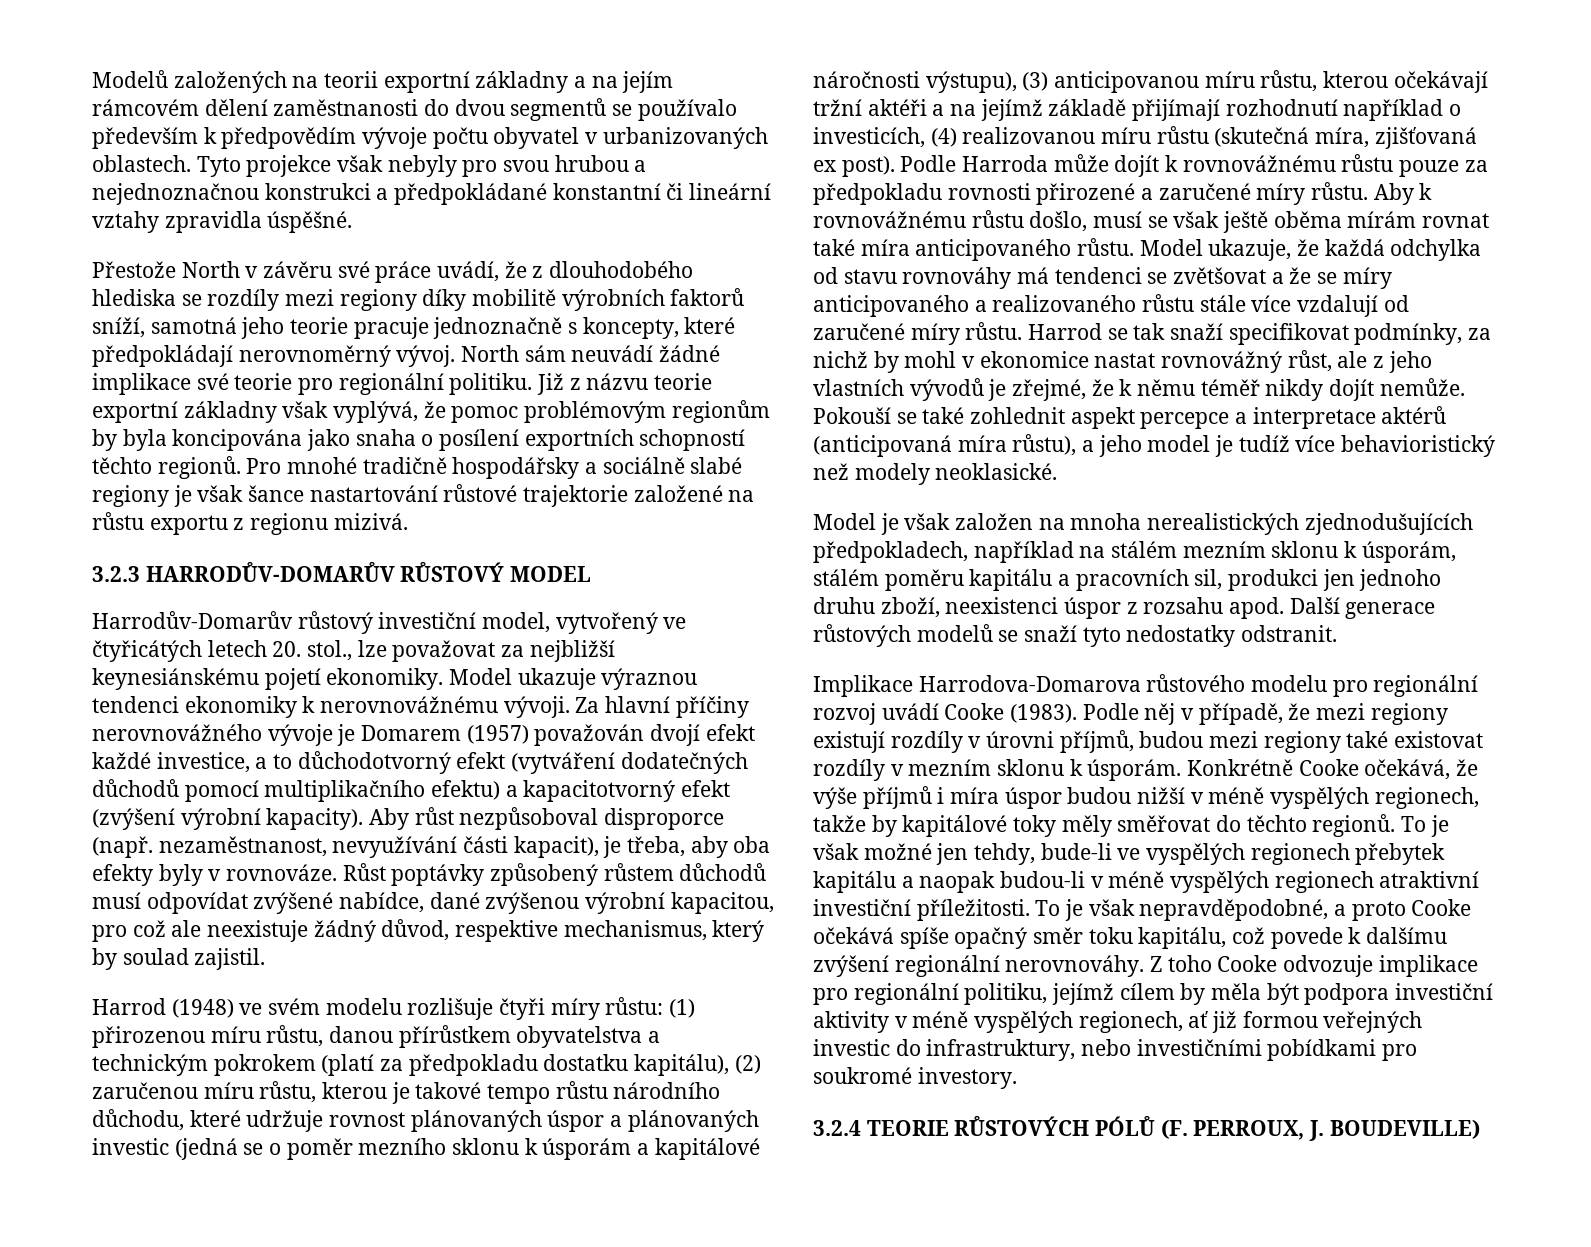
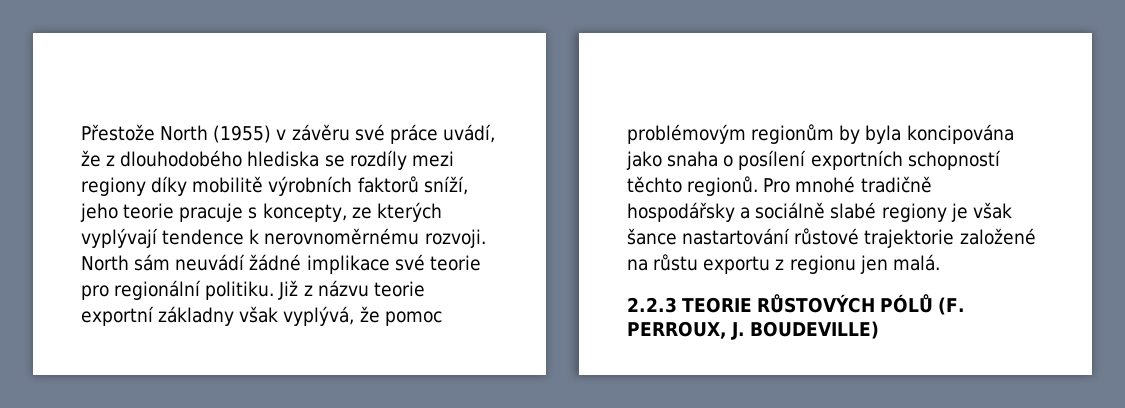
[92,70,674,93] [92,98,737,121] [92,127,768,149] [92,155,647,177] [92,183,772,205] [92,211,353,233] Modelů založených na teorii exportní základny a na jejím rámcovém dělení zaměstnanosti do dvou segmentů se používalo především k předpovědím vývoje počtu obyvatel v urbanizovaných oblastech. Tyto projekce však nebyly pro svou hrubou a nejednoznačnou konstrukci a předpokládané konstantní či lineární vztahy zpravidla úspěšné. // -> (81, 132) none
(240, 269) none -> [213,125,272,143] (1955)
[150,317,237,334] samotná -> (468, 185) none
[433,317,563,339] jednoznačně -> (244, 212) none
[684,317,736,334] [92,345,456,367] které předpokládají nerovnoměrný vývoj. -> [351,202,442,222] [81,228,486,248] ze kterých vyplývají tendence k nerovnoměrnému rozvoji.
[333,513,408,530] [92,561,592,582] [92,611,687,634] [92,640,615,662] [92,668,698,690] [92,696,749,718] [92,724,755,746] [92,751,748,774] [92,779,731,802] [92,807,725,830] [92,836,771,858] [92,863,767,886] [92,892,774,914] [92,919,765,942] [92,948,266,970] [92,997,696,1020] [92,1025,661,1048] [92,1054,761,1076] [92,1081,721,1104] [92,1109,759,1132] [92,1138,760,1160] [813,70,1488,93] [813,99,1462,121] [813,126,1477,149] [813,154,1488,177] [813,182,1433,205] [813,210,1490,233] [813,238,1482,261] [813,267,1392,289] [813,294,1409,317] [813,322,1492,345] [813,350,1432,373] [813,378,1465,401] [813,406,1447,429] [813,434,1496,457] [813,463,1058,485] [813,513,1473,535] [813,541,1456,563] [813,569,1442,591] [813,597,1436,619] [813,624,1338,647] [813,674,1479,697] [813,703,1448,725] [813,730,1484,753] [813,759,1479,781] [813,786,1479,809] [813,814,1449,837] [813,843,1446,865] [813,871,1480,893] [813,899,1472,921] [813,927,1448,949] [813,955,1478,977] [813,983,1494,1005] [813,1011,1423,1033] [813,1039,1418,1061] [813,1067,1017,1089] [813,1120,861,1136] mizivá. // 3.2.3 HARRODŮV-DOMARŮV RŮSTOVÝ MODEL // Harrodův-Domarův růstový investiční model, vytvořený ve čtyřicátých letech 20. stol., lze považovat za nejbližší keynesiánskému pojetí ekonomiky. Model ukazuje výraznou tendenci ekonomiky k nerovnovážnému vývoji. Za hlavní příčiny nerovnovážného vývoje je Domarem (1957) považován dvojí efekt každé investice, a to důchodotvorný efekt (vytváření dodatečných důchodů pomocí multiplikačního efektu) a kapacitotvorný efekt (zvýšení výrobní kapacity). Aby růst nezpůsoboval disproporce (např. nezaměstnanost, nevyužívání části kapacit), je třeba, aby oba efekty byly v rovnováze. Růst poptávky způsobený růstem důchodů musí odpovídat zvýšené nabídce, dané zvýšenou výrobní kapacitou, pro což ale neexistuje žádný důvod, respektive mechanismus, který by soulad zajistil. // Harrod (1948) ve svém modelu rozlišuje čtyři míry růstu: (1) přirozenou míru růstu, danou přírůstkem obyvatelstva a technickým pokrokem (platí za předpokladu dostatku kapitálu), (2) zaručenou míru růstu, kterou je takové tempo růstu národního důchodu, které udržuje rovnost plánovaných úspor a plánovaných investic (jedná se o poměr mezního sklonu k úsporám a kapitálové náročnosti výstupu), (3) anticipovanou míru růstu, kterou očekávají tržní aktéři a na jejímž základě přijímají rozhodnutí například o investicích, (4) realizovanou míru růstu (skutečná míra, zjišťovaná ex post). Podle Harroda může dojít k rovnovážnému růstu pouze za předpokladu rovnosti přirozené a zaručené míry růstu. Aby k rovnovážnému růstu došlo, musí se však ještě oběma mírám rovnat také míra anticipovaného růstu. Model ukazuje, že každá odchylka od stavu rovnováhy má tendenci se zvětšovat a že se míry anticipovaného a realizovaného růstu stále více vzdalují od zaručené míry růstu. Harrod se tak snaží specifikovat podmínky, za nichž by mohl v ekonomice nastat rovnovážný růst, ale z jeho vlastních vývodů je zřejmé, že k němu téměř nikdy dojít nemůže. Pokouší se také zohlednit aspekt percepce a interpretace aktérů (anticipovaná míra růstu), a jeho model je tudíž více behavioristický než modely neoklasické. // Model je však založen na mnoha nerealistických zjednodušujících předpokladech, například na stálém mezním sklonu k úsporám, stálém poměru kapitálu a pracovních sil, produkci jen jednoho druhu zboží, neexistenci úspor z rozsahu apod. Další generace růstových modelů se snaží tyto nedostatky odstranit. // Implikace Harrodova-Domarova růstového modelu pro regionální rozvoj uvádí Cooke (1983). Podle něj v případě, že mezi regiony existují rozdíly v úrovni příjmů, budou mezi regiony také existovat rozdíly v mezním sklonu k úsporám. Konkrétně Cooke očekává, že výše příjmů i míra úspor budou nižší v méně vyspělých regionech, takže by kapitálové toky měly směřovat do těchto regionů. To je však možné jen tehdy, bude-li ve vyspělých regionech přebytek kapitálu a naopak budou-li v méně vyspělých regionech atraktivní investiční příležitosti. To je však nepravděpodobné, a proto Cooke očekává spíše opačný směr toku kapitálu, což povede k dalšímu zvýšení regionální nerovnováhy. Z toho Cooke odvozuje implikace pro regionální politiku, jejímž cílem by měla být podpora investiční aktivity v méně vyspělých regionech, ať již formou veřejných investic do infrastruktury, nebo investičními pobídkami pro soukromé investory. // 3.2.4 -> [859,254,940,274] [627,297,677,313] jen malá. // 2.2.3

